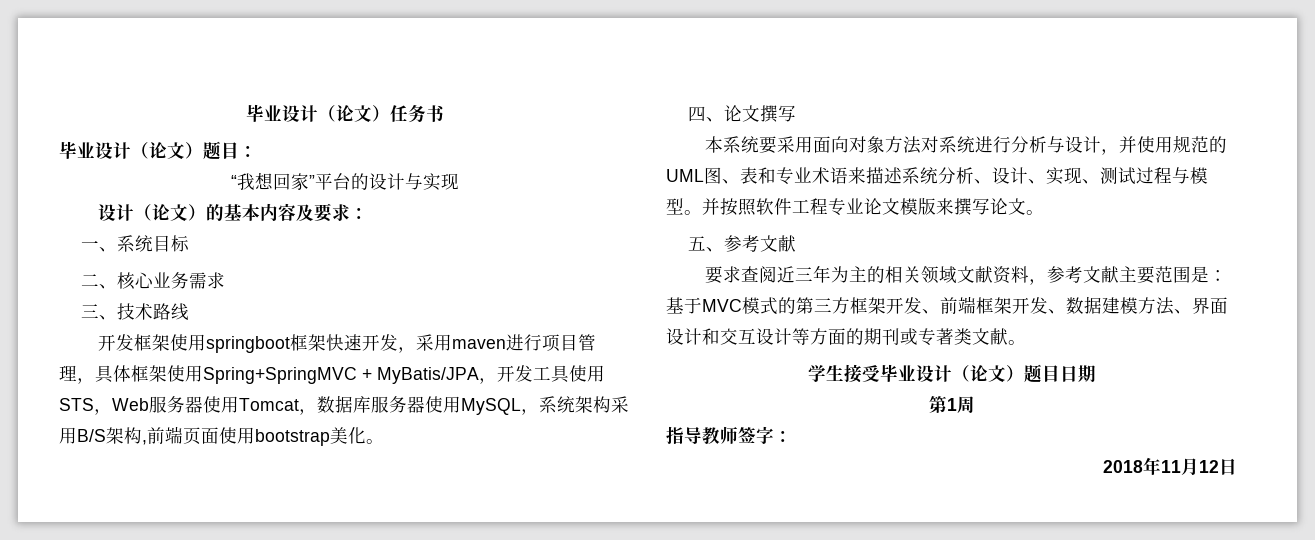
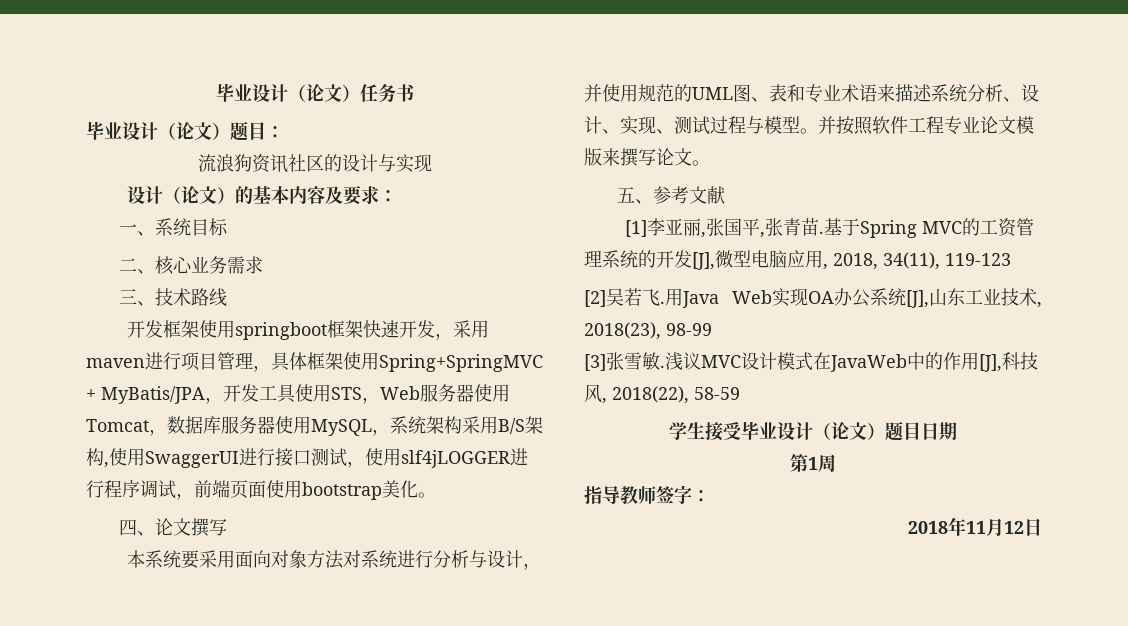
[230,172,351,191] “我想回家”平台 -> [198,154,324,173] 流浪狗资讯社区
(147, 442) none -> [109,448,528,468] [86,480,194,500] 使用SwaggerUI进行接口测试，使用slf4jLOGGER进行程序调试，
[704,265,1227,285] [666,296,1228,315] [666,328,1026,346] 要求查阅近三年为主的相关领域文献资料，参考文献主要范围是：基于MVC模式的第三方框架开发、前端框架开发、数据建模方法、界面设计和交互设计等方面的期刊或专著类文献。 -> [624,218,1034,238] [584,250,1011,270] [584,288,1042,308] [584,322,712,340] [584,352,1038,372] [584,384,740,404] [1]李亚丽,张国平,张青苗.基于Spring MVC的工资管理系统的开发[J],微型电脑应用, 2018, 34(11), 119-123 // [2]吴若飞.用Java Web实现OA办公系统[J],山东工业技术, 2018(23), 98-99 // [3]张雪敏.浅议MVC设计模式在JavaWeb中的作用[J],科技风, 2018(22), 58-59

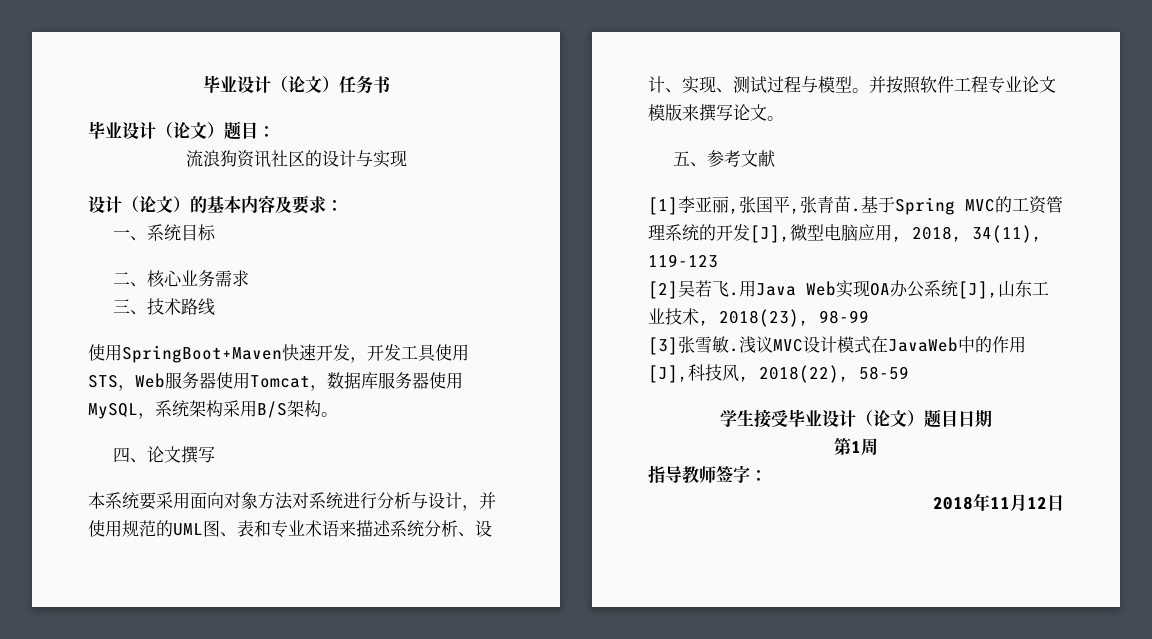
[126,320,489,340] [86,352,543,372] [86,386,205,404] 开发框架使用springboot框架快速开发，采用maven进行项目管理，具体框架使用Spring+SpringMVC + MyBatis/JPA -> [88,344,350,363] 使用SpringBoot+Maven快速开发
[104,448,528,468] [86,480,418,500] ,使用SwaggerUI进行接口测试，使用slf4jLOGGER进行程序调试，前端页面使用bootstrap美化 -> (321, 408) none

